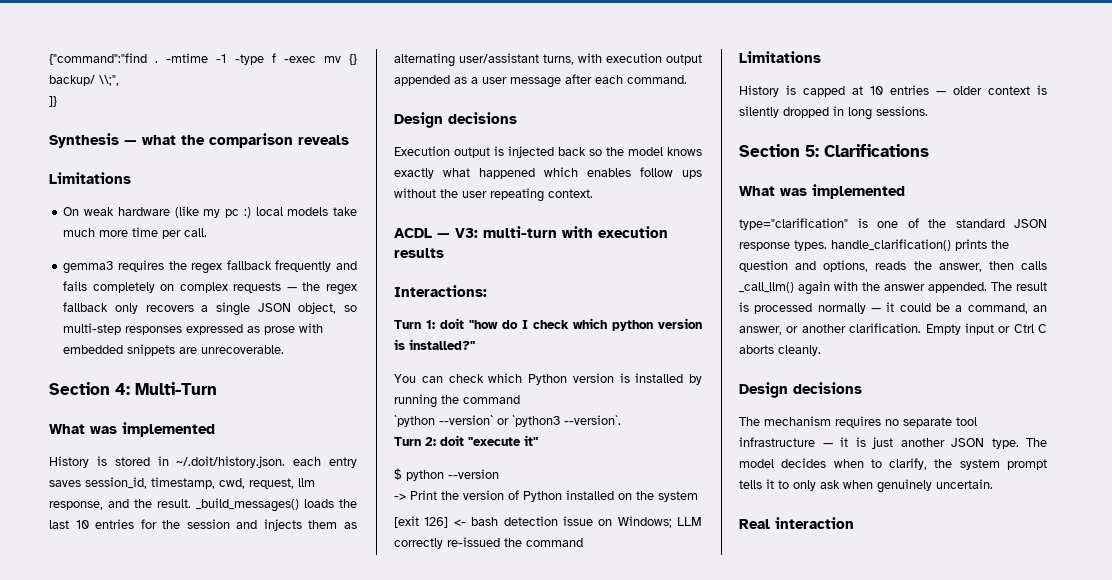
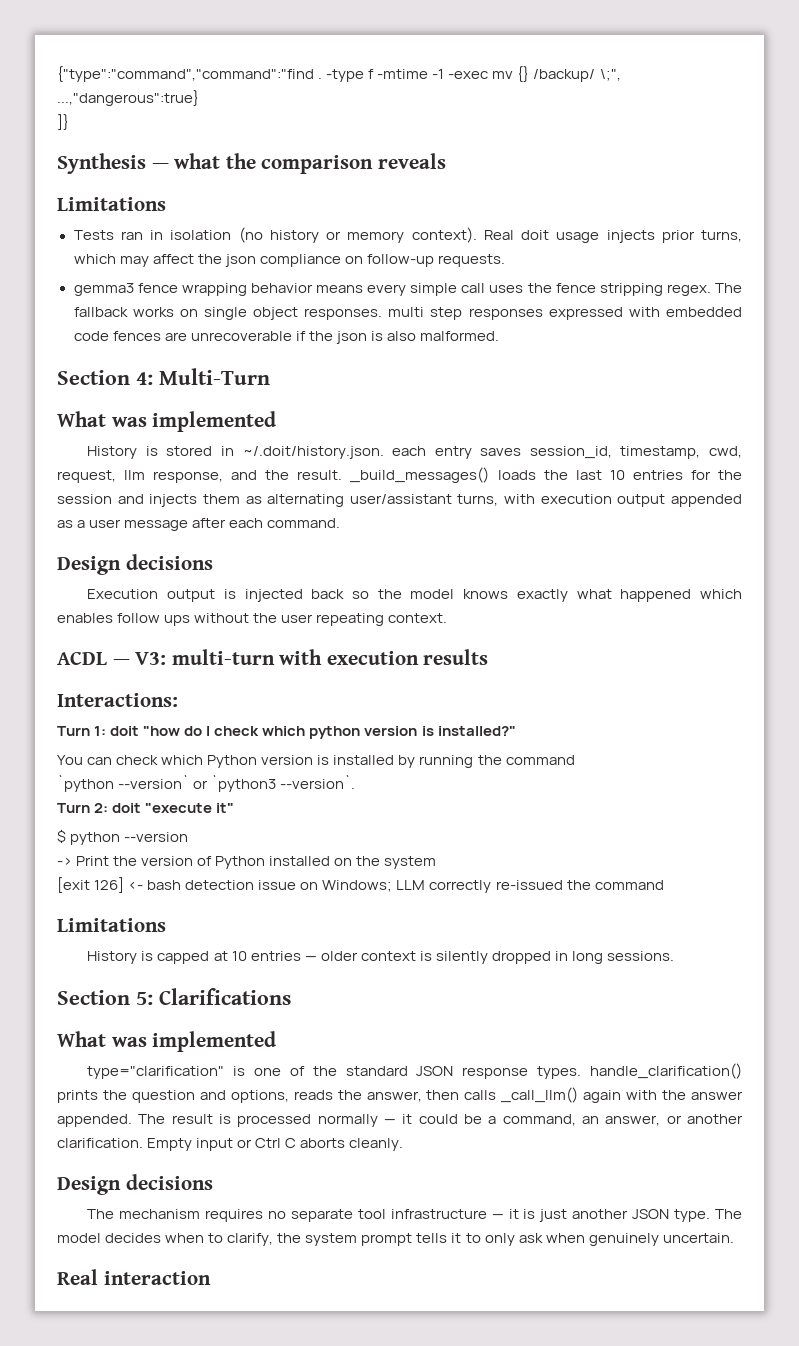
[49,53,357,65] [49,75,119,86] {"command":"find . -mtime -1 -type f -exec mv {} backup/ \\;", -> [57,66,621,82] [57,90,199,106] {"type":"command","command":"find . -type f -mtime -1 -exec mv {} /backup/ \;", ...,"dangerous":true}
[63,206,357,218] [63,227,208,239] [63,260,357,274] [63,281,357,295] [63,302,357,316] [63,323,324,335] [63,344,285,356] On weak hardware (like my pc :) local models take much more time per call. // gemma3 requires the regex fallback frequently and fails completely on complex requests — the regex fallback only recovers a single JSON object, so multi-step responses expressed as prose with embedded snippets are unrecoverable. -> [73,227,742,243] [73,254,505,267] [73,283,743,296] [73,307,742,320] [73,331,499,344] Tests ran in isolation (no history or memory context). Real doit usage injects prior turns, which may affect the json compliance on follow-up requests. // gemma3 fence wrapping behavior means every simple call uses the fence stripping regex. The fallback works on single object responses. multi step responses expressed with embedded code fences are unrecoverable if the json is also malformed.

